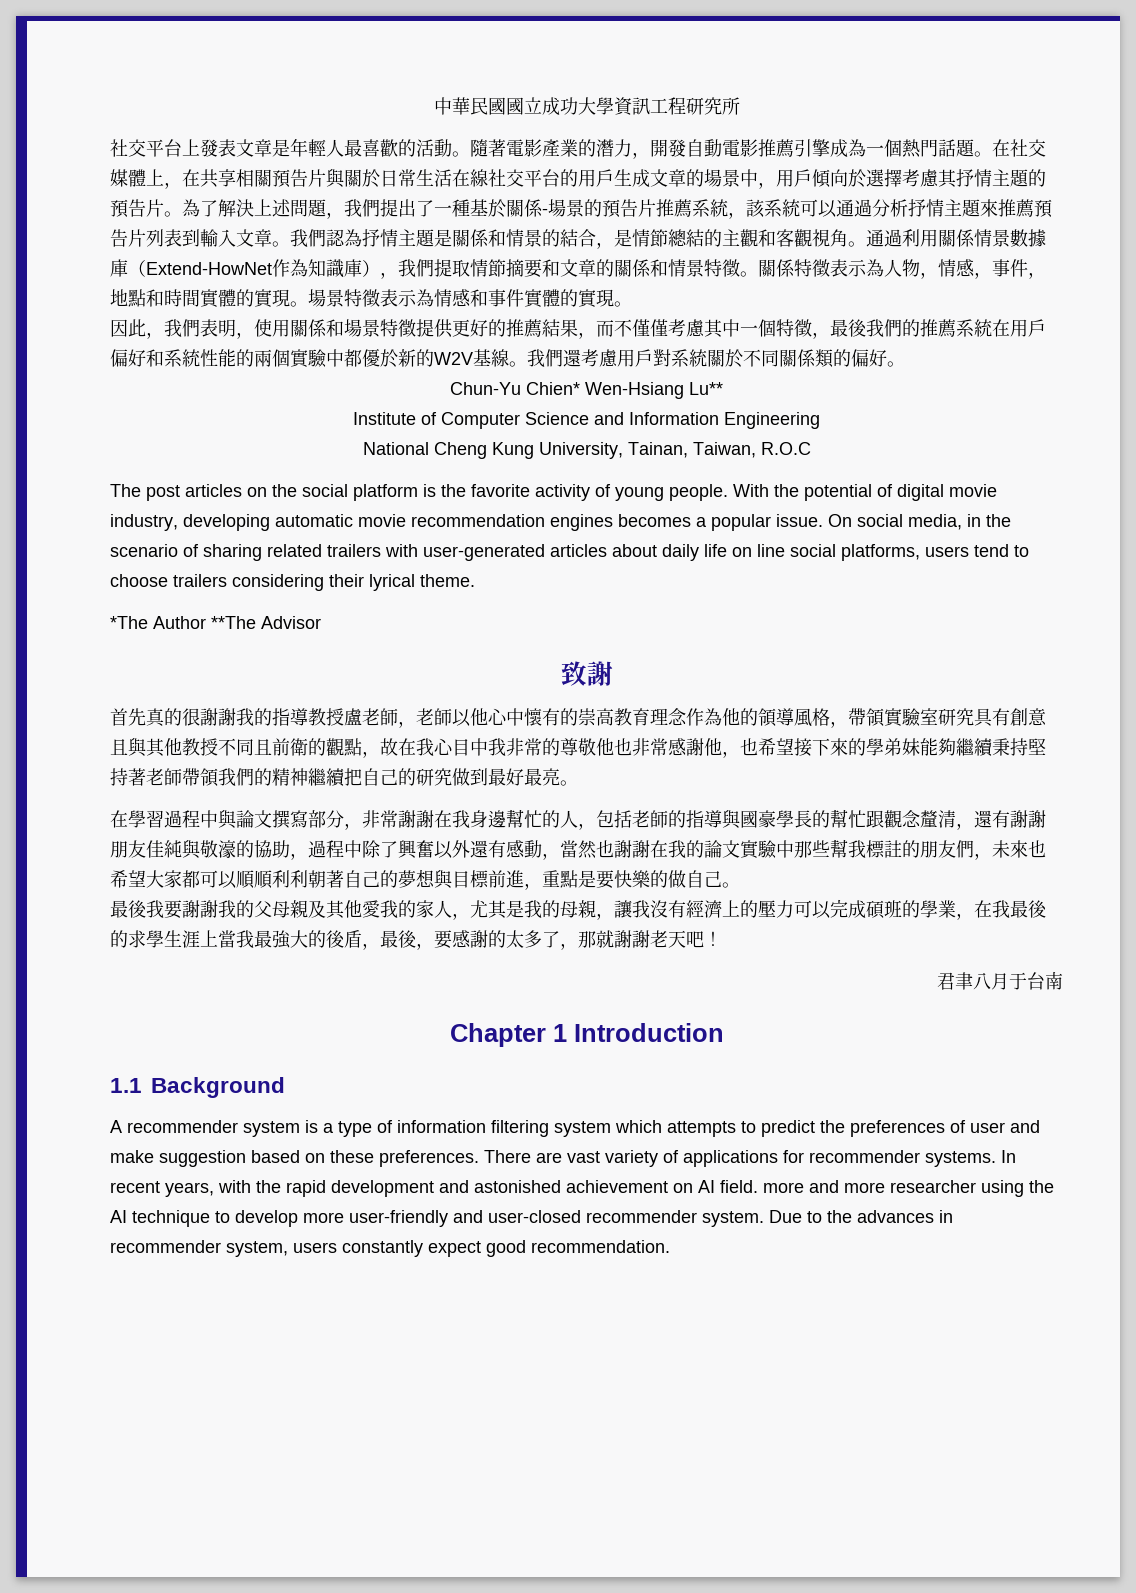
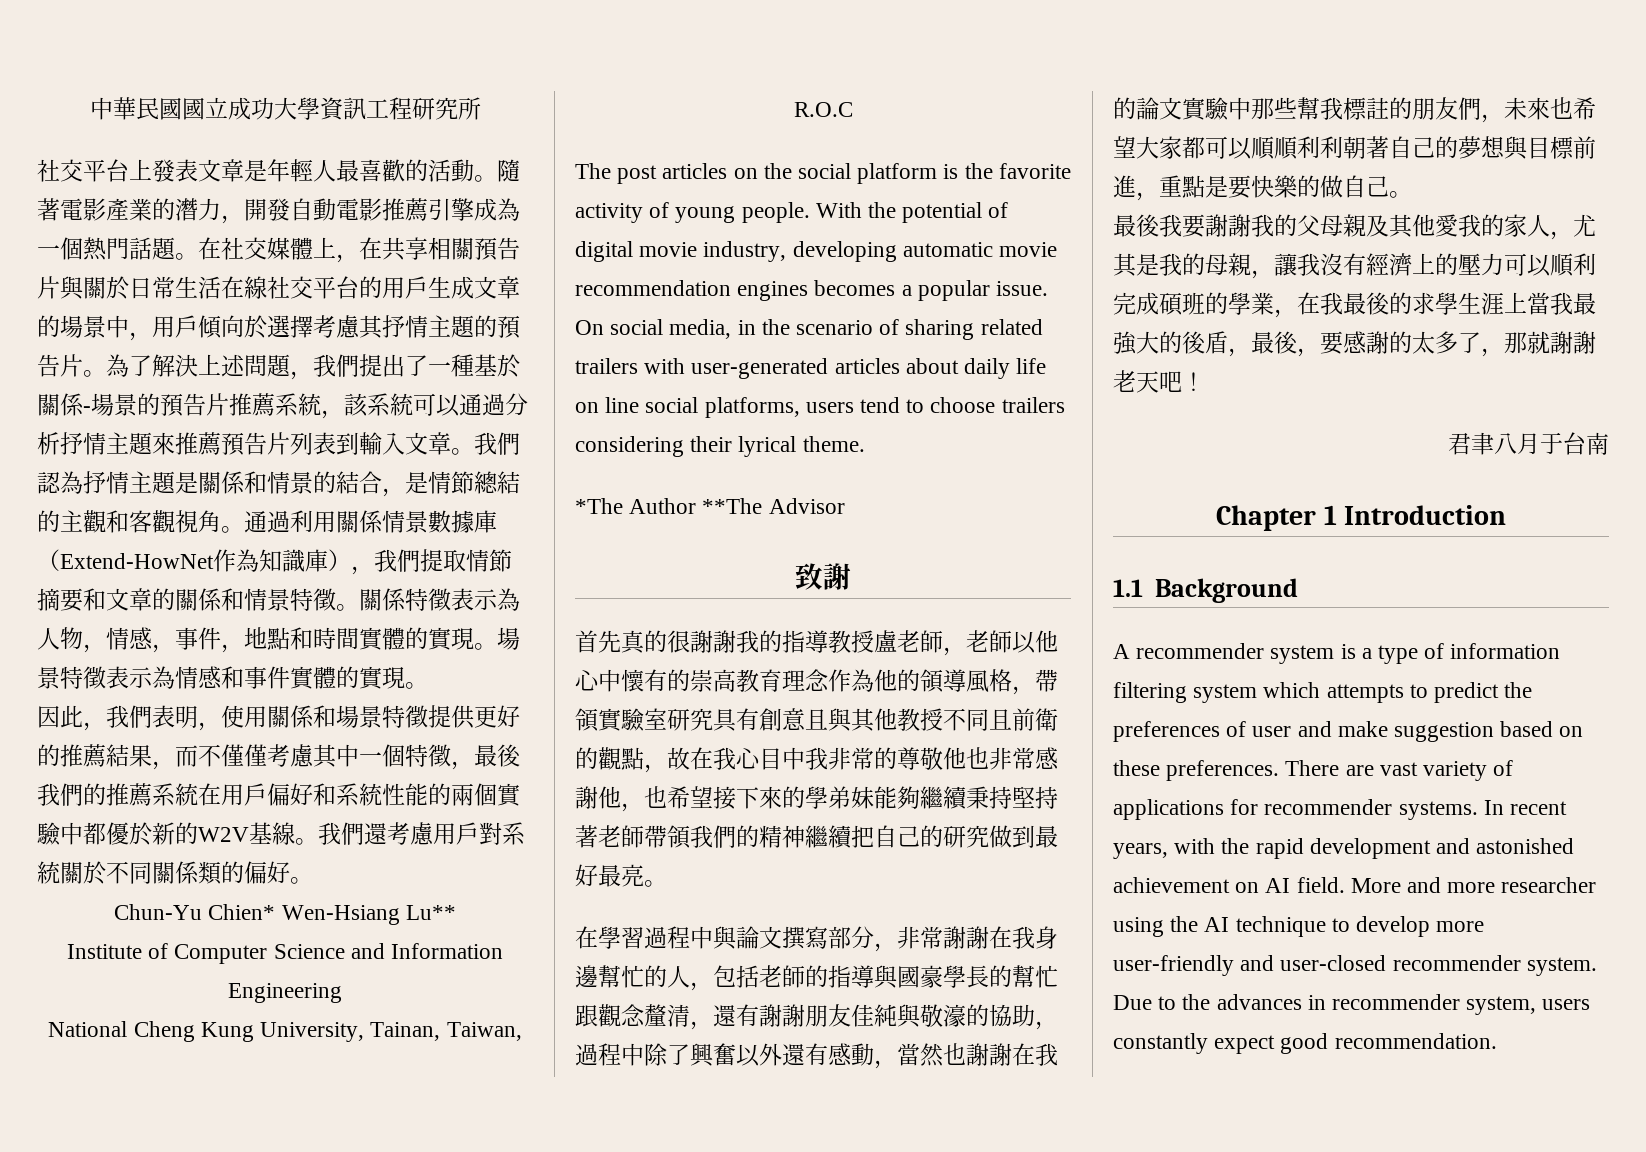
(831, 910) none -> [1550,253,1596,277] 順利
[763,1182,804,1193] more -> [1350,878,1401,893] More

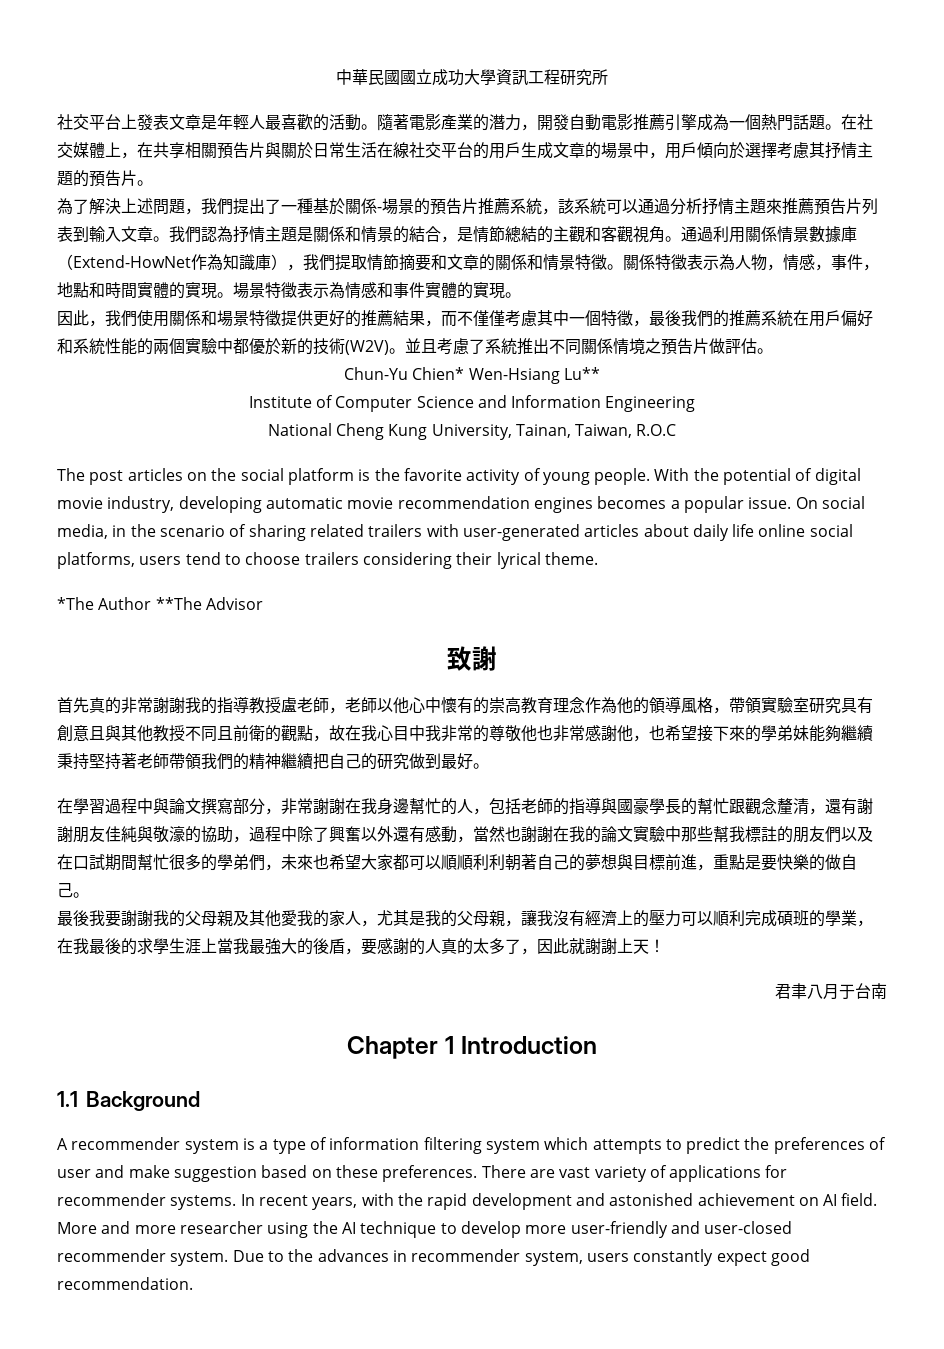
(106, 373) none -> (153, 183) //
[152,705,221,731] 表明， -> (137, 318) none
[198,822,525,845] [37,861,290,885] W2V基線。我們還考慮用戶對系統關於不同關係類的偏好 -> [313,338,757,355] 技術(W2V)。並且考慮了系統推出不同關係情境之預告片做評估
[575,397,640,413] on line -> [758,524,806,537] online
[667,630,690,653] 很 -> [121,697,153,714] 非常
[598,864,644,887] 最亮 -> (473, 761) none
(1481, 108) none -> [841,826,873,842] [57,854,265,871] 以及在口試期間幫忙很多的學弟們
(1205, 264) none -> [457,911,473,926] 父
[1251,331,1320,357] 最後， -> (361, 951) none
(1412, 342) none -> [425,938,473,955] 人真的
[1504,331,1596,354] [1113,370,1182,393] 那就謝謝老天吧 -> [537,938,649,954] 因此就謝謝上天

